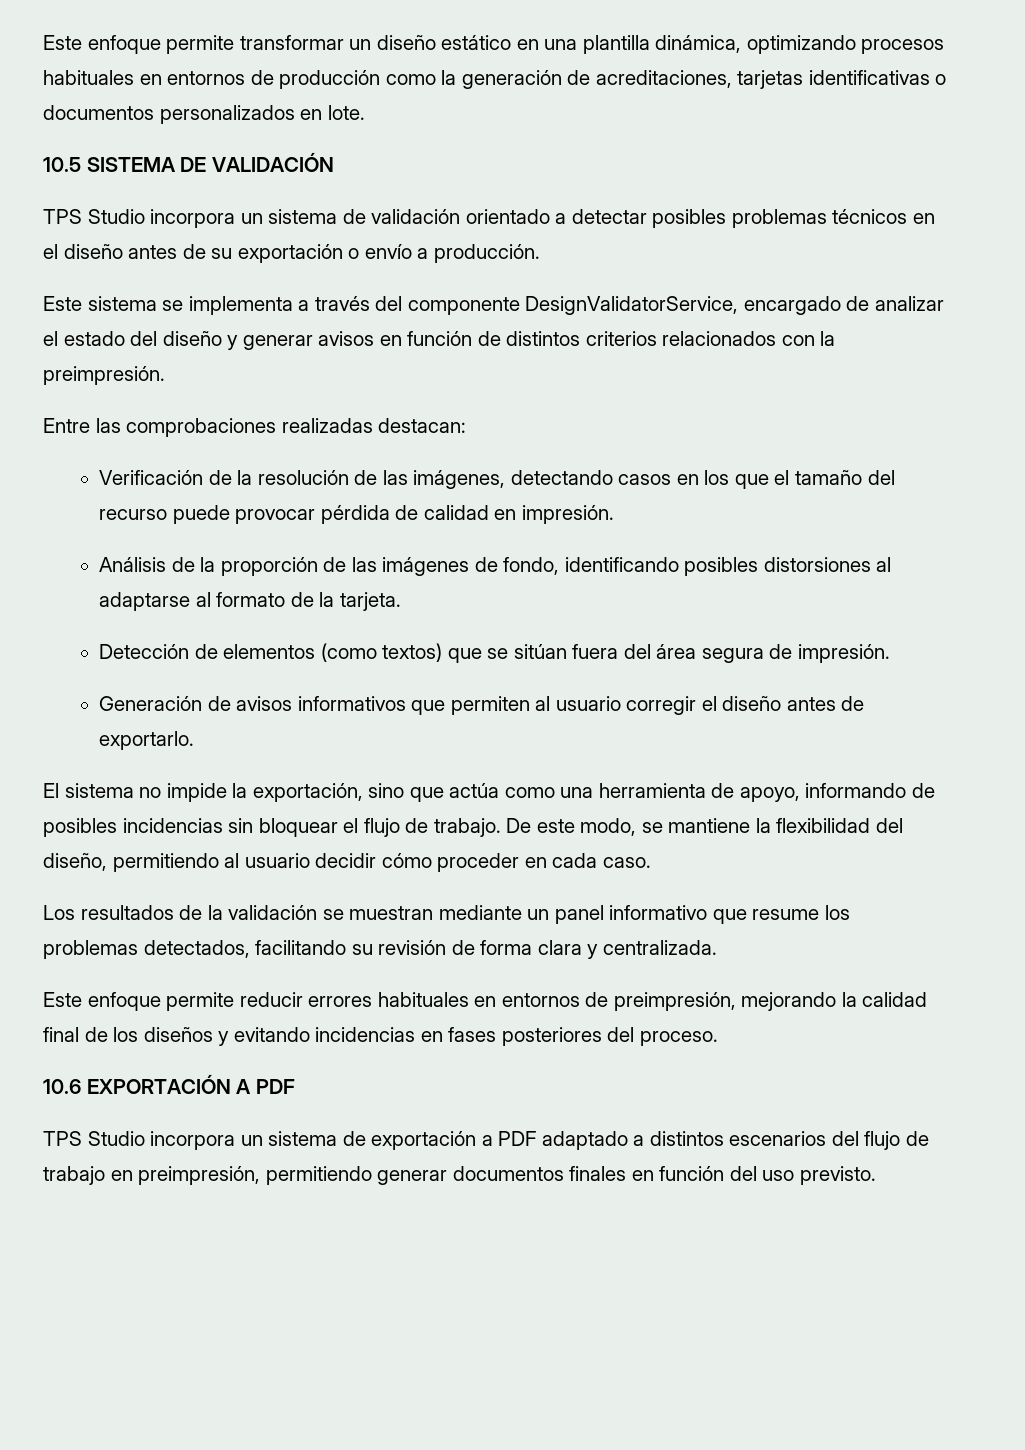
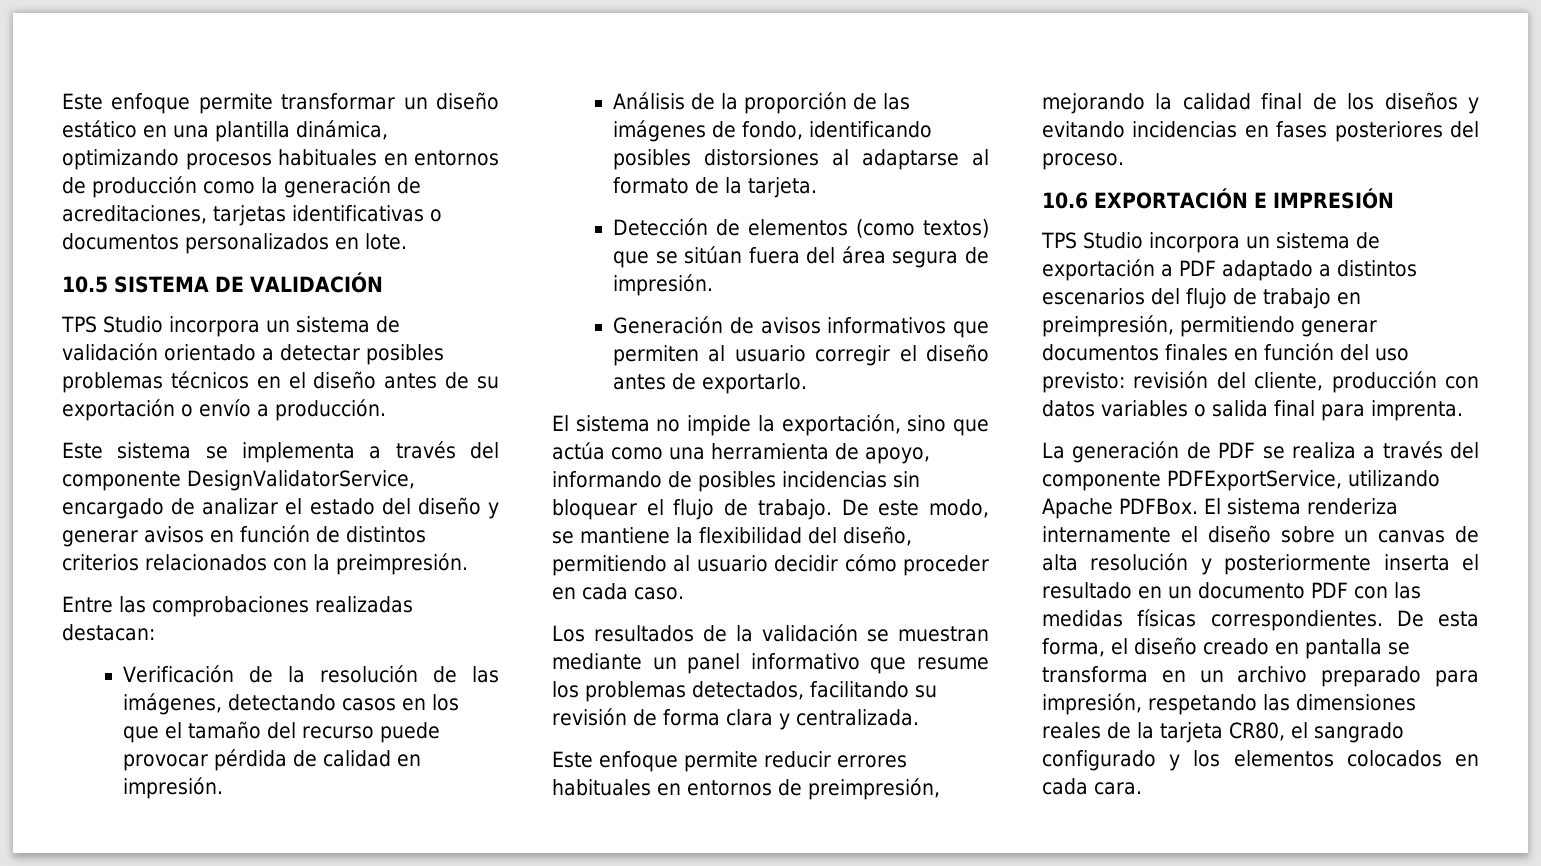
[236,1079,295,1094] A PDF -> [1253,188,1394,209] E IMPRESIÓN
[799,1166,876,1185] previsto. -> [1042,371,1479,393] [1042,400,1463,421] [1042,441,1479,463] [1042,470,1440,491] [1042,498,1398,519] [1042,525,1479,543] [1042,553,1479,575] [1042,582,1421,599] [1042,609,1479,631] [1042,637,1410,659] [1042,666,1479,687] [1042,693,1416,715] [1042,722,1404,743] [1042,750,1479,771] [1042,778,1142,795] previsto: revisión del cliente, producción con datos variables o salida final para imprenta. // La generación de PDF se realiza a través del componente PDFExportService, utilizando Apache PDFBox. El sistema renderiza internamente el diseño sobre un canvas de alta resolución y posteriormente inserta el resultado en un documento PDF con las medidas físicas correspondientes. De esta forma, el diseño creado en pantalla se transforma en un archivo preparado para impresión, respetando las dimensiones reales de la tarjeta CR80, el sangrado configurado y los elementos colocados en cada cara.

